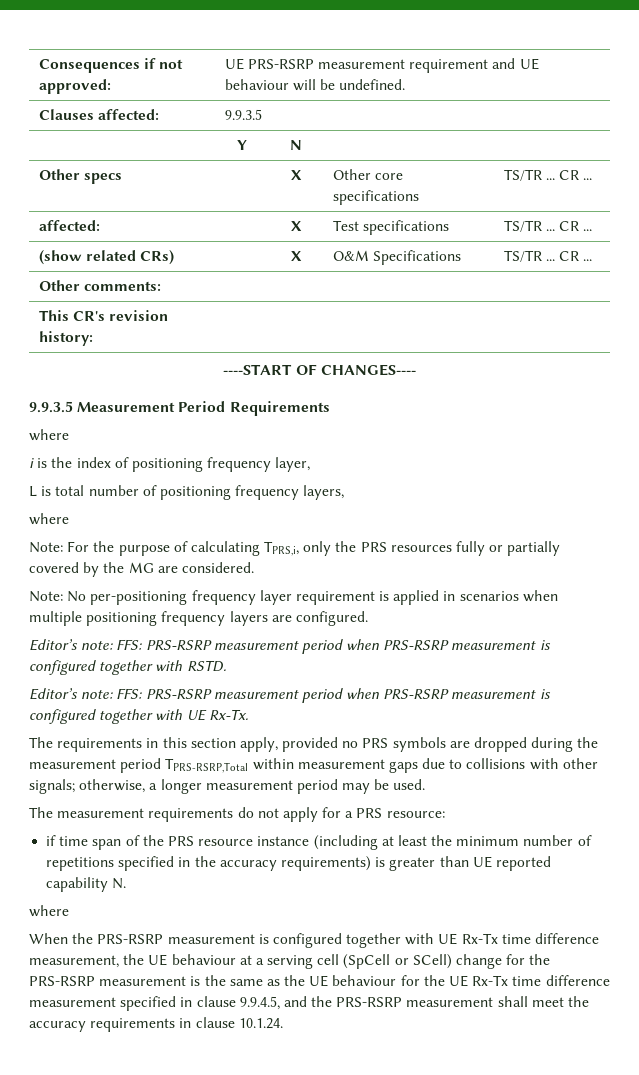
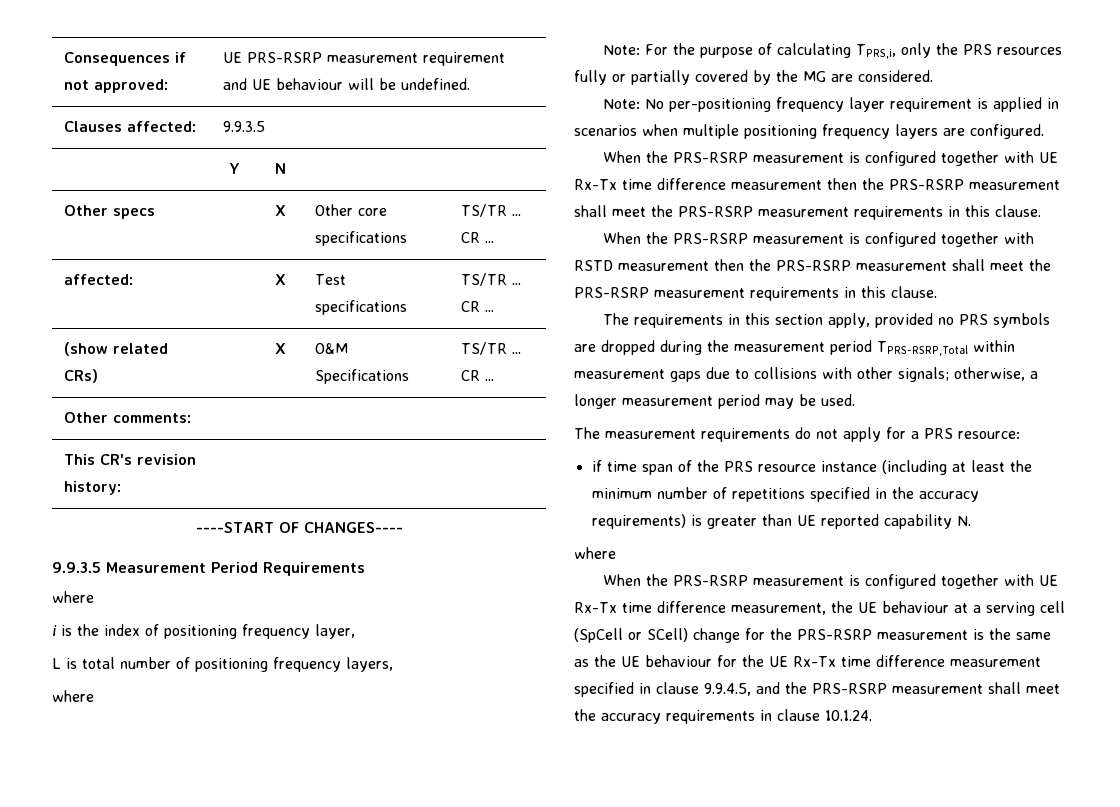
[29,639,551,654] [29,660,226,675] [29,688,551,703] [29,709,248,724] Editor’s note: FFS: PRS-RSRP measurement period when PRS-RSRP measurement is configured together with RSTD. // Editor’s note: FFS: PRS-RSRP measurement period when PRS-RSRP measurement is configured together with UE Rx-Tx. -> [603,151,1059,166] [574,178,1060,190] [574,205,1041,220] [603,232,1035,247] [574,259,1051,271] [574,286,937,301] When the PRS-RSRP measurement is configured together with UE Rx-Tx time difference measurement then the PRS-RSRP measurement shall meet the PRS-RSRP measurement requirements in this clause. // When the PRS-RSRP measurement is configured together with RSTD measurement then the PRS-RSRP measurement shall meet the PRS-RSRP measurement requirements in this clause.

